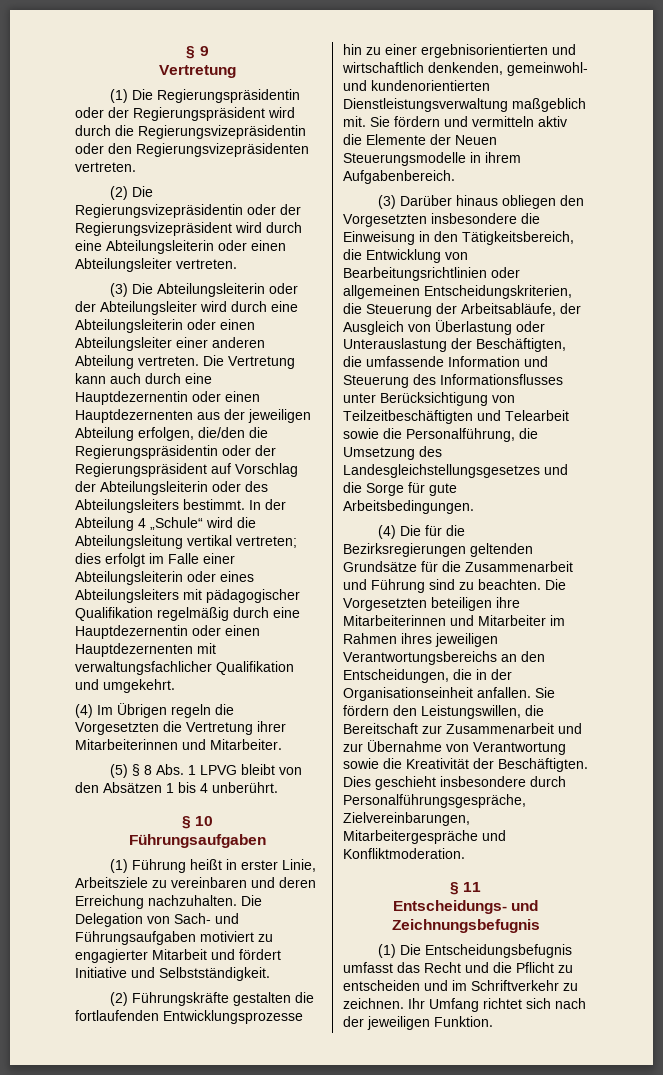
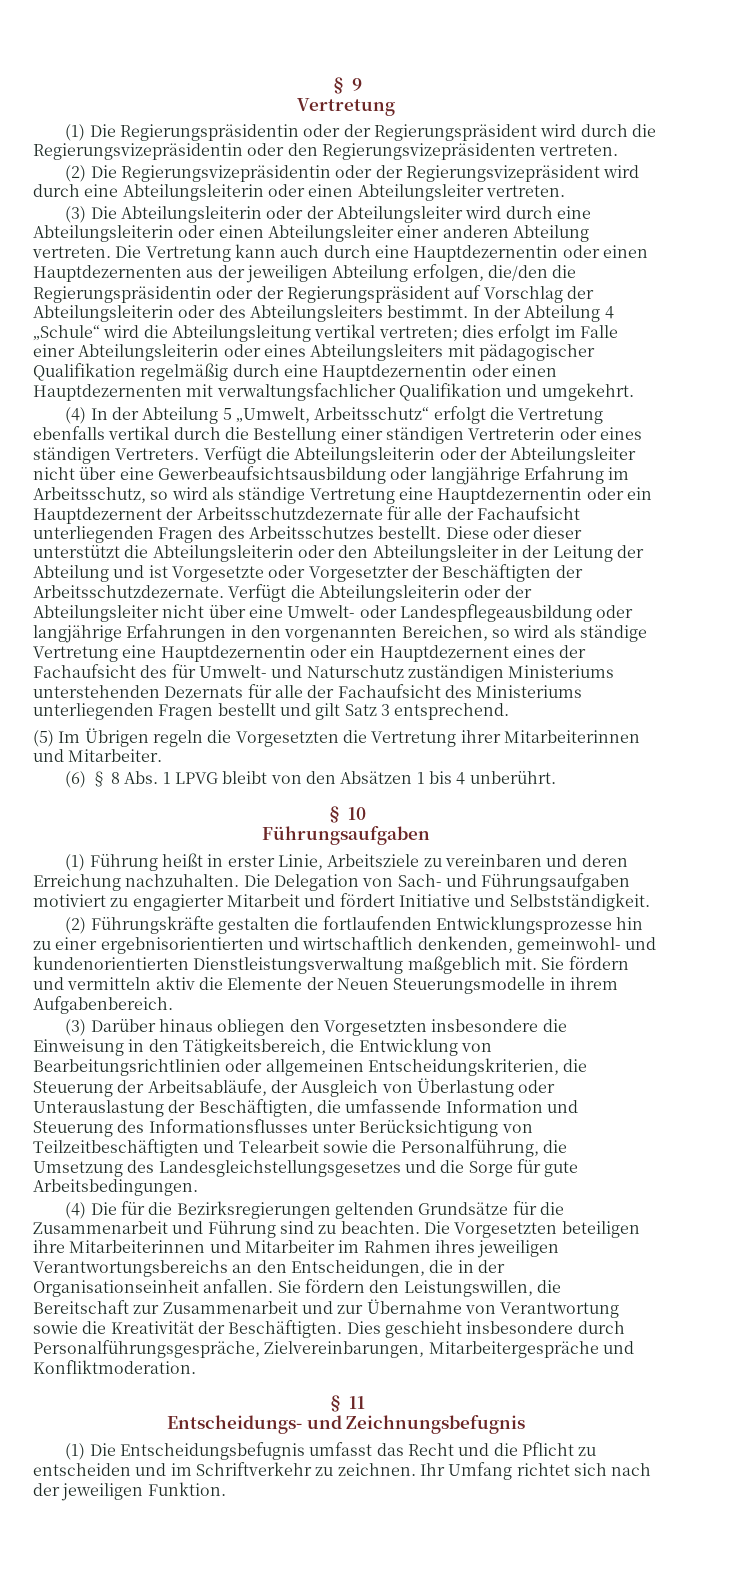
(93, 711) none -> [90,406,604,424] [33,426,642,444] [33,446,637,464] [33,466,630,485] [33,487,652,504] [33,506,580,524] [33,526,583,543] [33,545,644,562] [33,564,583,582] [33,584,532,602] [33,604,634,622] [33,624,647,643] [33,645,587,662] [33,664,615,682] [33,684,583,698] [33,703,510,720] [33,730,54,747] In der Abteilung 5 „Umwelt, Arbeitsschutz“ erfolgt die Vertretung ebenfalls vertikal durch die Bestellung einer ständigen Vertreterin oder eines ständigen Vertreters. Verfügt die Abteilungsleiterin oder der Abteilungsleiter nicht über eine Gewerbeaufsichtsausbildung oder langjährige Erfahrung im Arbeitsschutz, so wird als ständige Vertretung eine Hauptdezernentin oder ein Hauptdezernent der Arbeitsschutzdezernate für alle der Fachaufsicht unterliegenden Fragen des Arbeitsschutzes bestellt. Diese oder dieser unterstützt die Abteilungsleiterin oder den Abteilungsleiter in der Leitung der Abteilung und ist Vorgesetzte oder Vorgesetzter der Beschäftigten der Arbeitsschutzdezernate. Verfügt die Abteilungsleiterin oder der Abteilungsleiter nicht über eine Umwelt- oder Landespflegeausbildung oder langjährige Erfahrungen in den vorgenannten Bereichen, so wird als ständige Vertretung eine Hauptdezernentin oder ein Hauptdezernent eines der Fachaufsicht des für Umwelt- und Naturschutz zuständigen Ministeriums unterstehenden Dezernats für alle der Fachaufsicht des Ministeriums unterliegenden Fragen bestellt und gilt Satz 3 entsprechend. // (5)
[110,764,129,778] (5) -> [65,771,87,788] (6)

